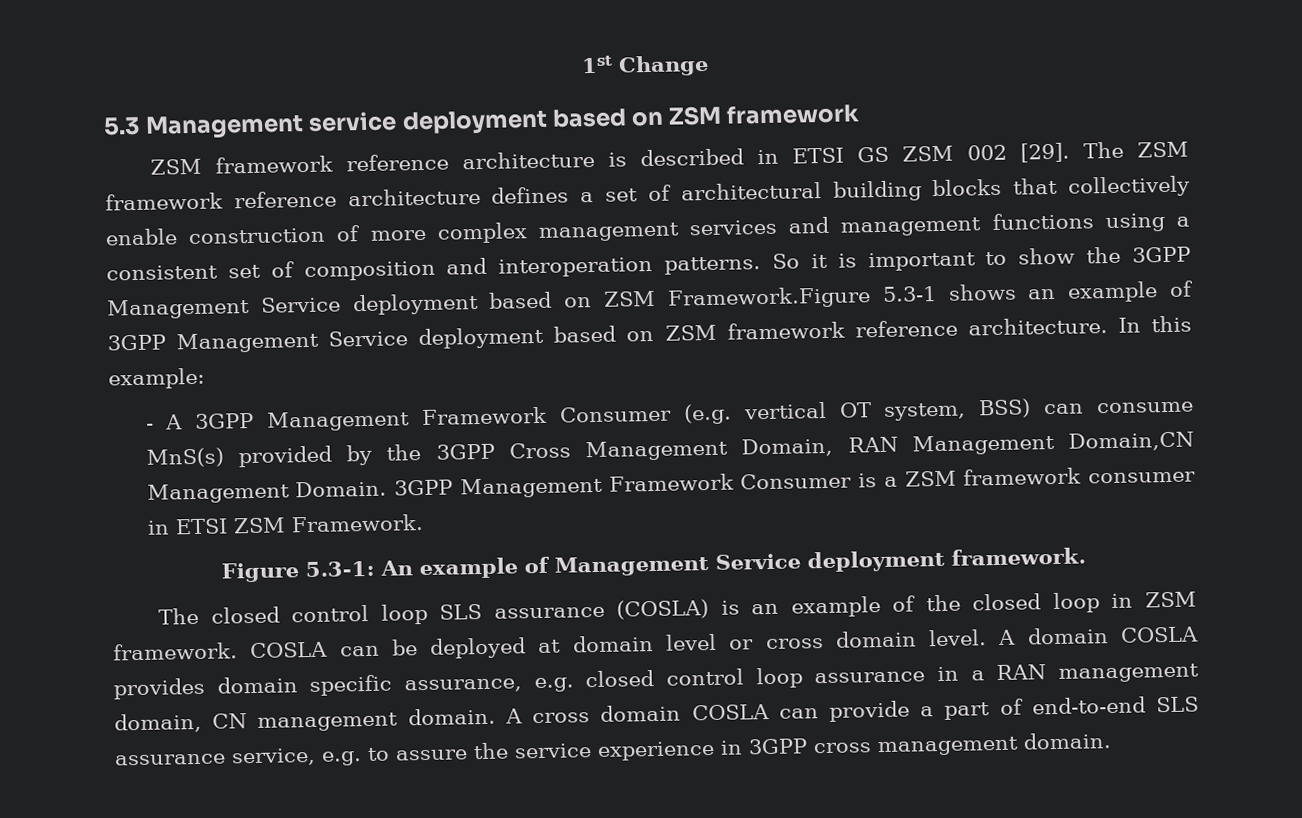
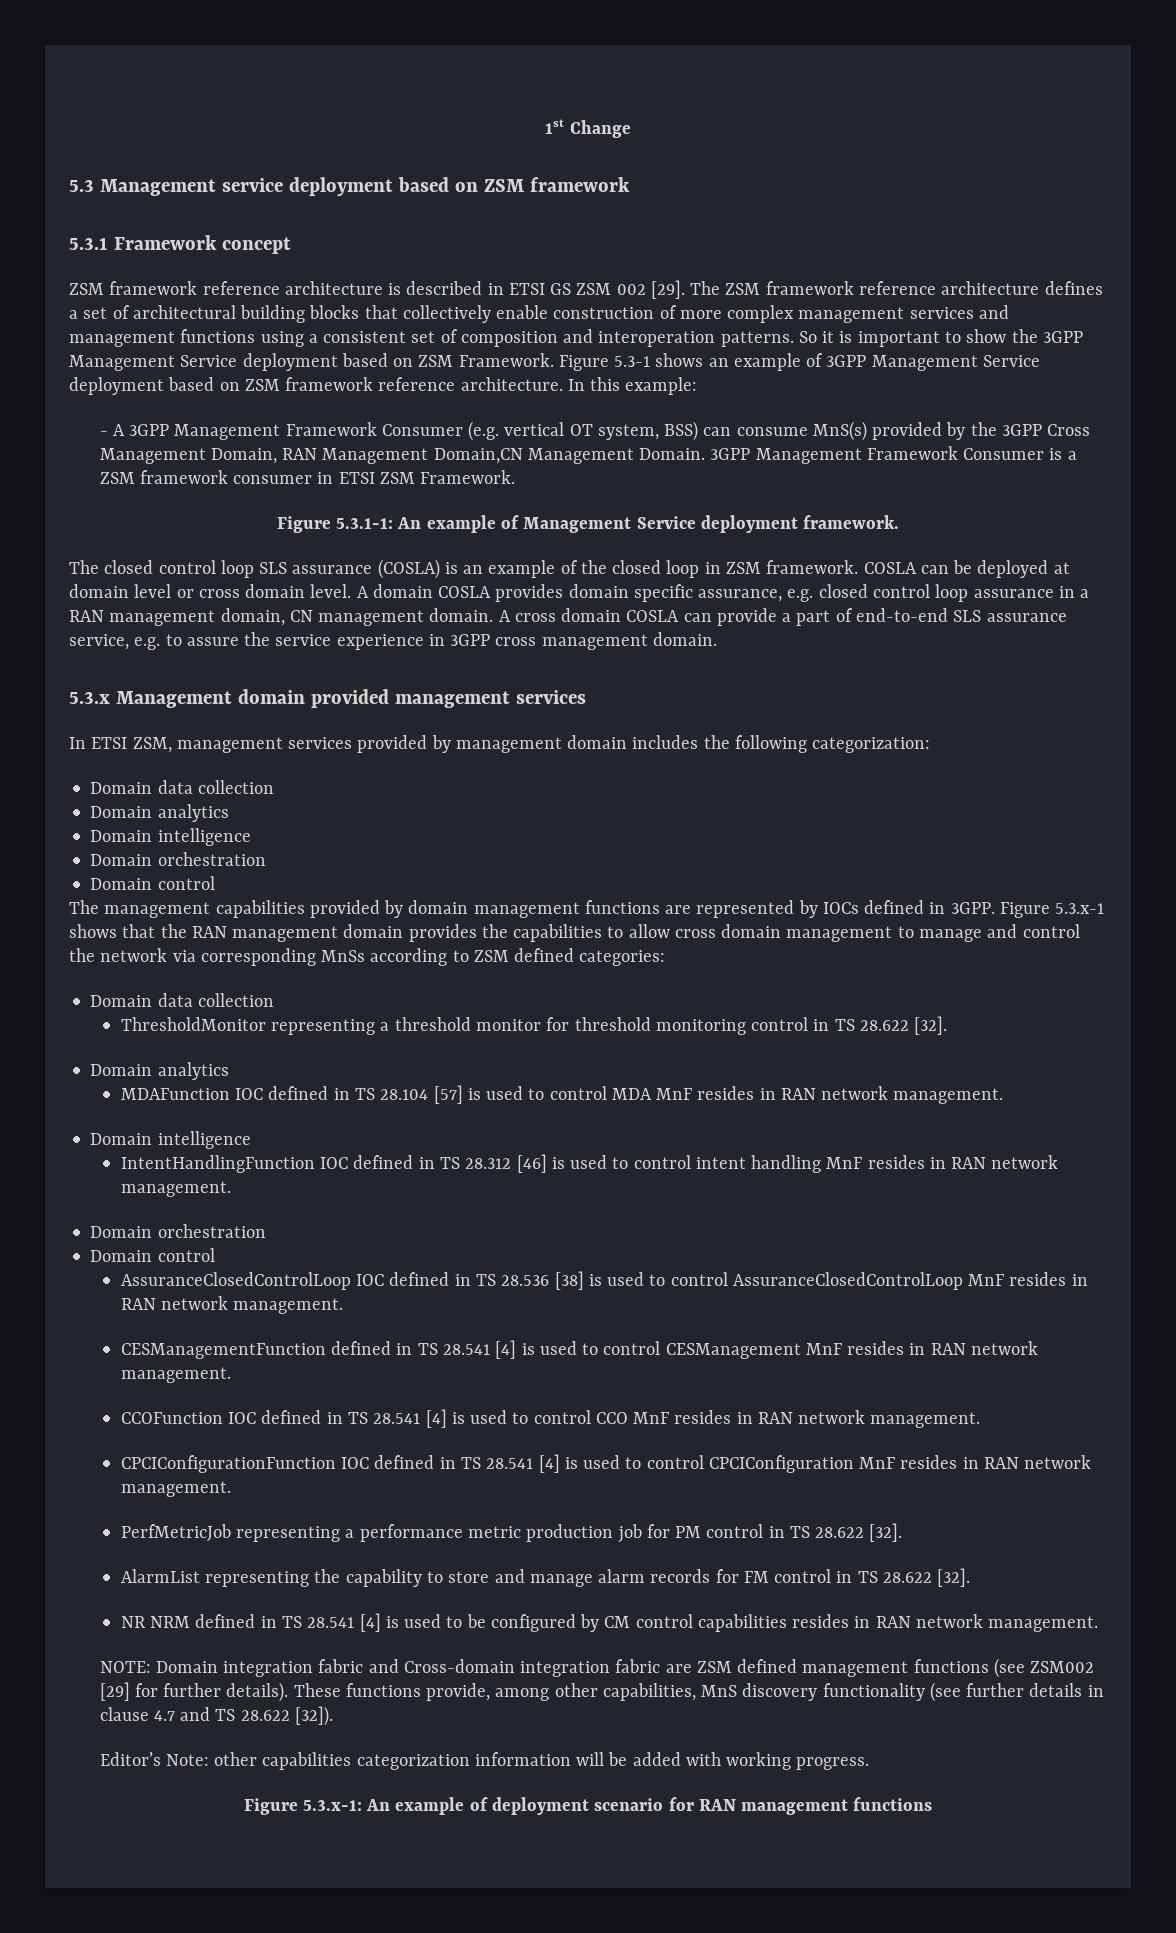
(861, 114) none -> [69,235,291,254] // 5.3.1 Framework concept
[666,286,871,310] Framework.Figure -> [458,353,609,371] Framework. Figure
[305,560,375,578] 5.3-1: -> [336,518,394,529] 5.3.1-1:
(1111, 741) none -> [69,689,586,708] [69,735,931,753] [90,780,274,794] [90,804,229,822] [90,828,251,846] [90,852,266,866] [90,876,215,890] [69,900,1105,918] [69,924,1080,942] [69,948,666,966] [90,993,274,1007] [120,1016,948,1035] [90,1062,229,1080] [120,1085,1004,1104] [90,1131,251,1149] [120,1154,1059,1173] [120,1181,231,1197] [90,1224,266,1238] [90,1248,215,1262] [120,1271,1088,1290] [120,1296,344,1314] [120,1340,1038,1359] [120,1367,231,1383] [120,1409,981,1428] [120,1454,1092,1473] [120,1481,231,1497] [120,1523,903,1543] [120,1568,971,1587] [120,1613,1099,1632] [99,1658,1095,1678] [99,1682,1104,1702] [99,1706,333,1726] [99,1752,870,1770] [243,1797,933,1815] // 5.3.x Management domain provided management services // In ETSI ZSM, management services provided by management domain includes the following categorization: // Domain data collection // Domain analytics // Domain intelligence // Domain orchestration // Domain control // The management capabilities provided by domain management functions are represented by IOCs defined in 3GPP. Figure 5.3.x-1 shows that the RAN management domain provides the capabilities to allow cross domain management to manage and control the network via corresponding MnSs according to ZSM defined categories: // Domain data collection // ThresholdMonitor representing a threshold monitor for threshold monitoring control in TS 28.622 [32]. // Domain analytics // MDAFunction IOC defined in TS 28.104 [57] is used to control MDA MnF resides in RAN network management. // Domain intelligence // IntentHandlingFunction IOC defined in TS 28.312 [46] is used to control intent handling MnF resides in RAN network management. // Domain orchestration // Domain control // AssuranceClosedControlLoop IOC defined in TS 28.536 [38] is used to control AssuranceClosedControlLoop MnF resides in RAN network management. // CESManagementFunction defined in TS 28.541 [4] is used to control CESManagement MnF resides in RAN network management. // CCOFunction IOC defined in TS 28.541 [4] is used to control CCO MnF resides in RAN network management. // CPCIConfigurationFunction IOC defined in TS 28.541 [4] is used to control CPCIConfiguration MnF resides in RAN network management. // PerfMetricJob representing a performance metric production job for PM control in TS 28.622 [32]. // AlarmList representing the capability to store and manage alarm records for FM control in TS 28.622 [32]. // NR NRM defined in TS 28.541 [4] is used to be configured by CM control capabilities resides in RAN network management. // NOTE: Domain integration fabric and Cross-domain integration fabric are ZSM defined management functions (see ZSM002 [29] for further details). These functions provide, among other capabilities, MnS discovery functionality (see further details in clause 4.7 and TS 28.622 [32]). // Editor’s Note: other capabilities categorization information will be added with working progress. // Figure 5.3.x-1: An example of deployment scenario for RAN management functions

